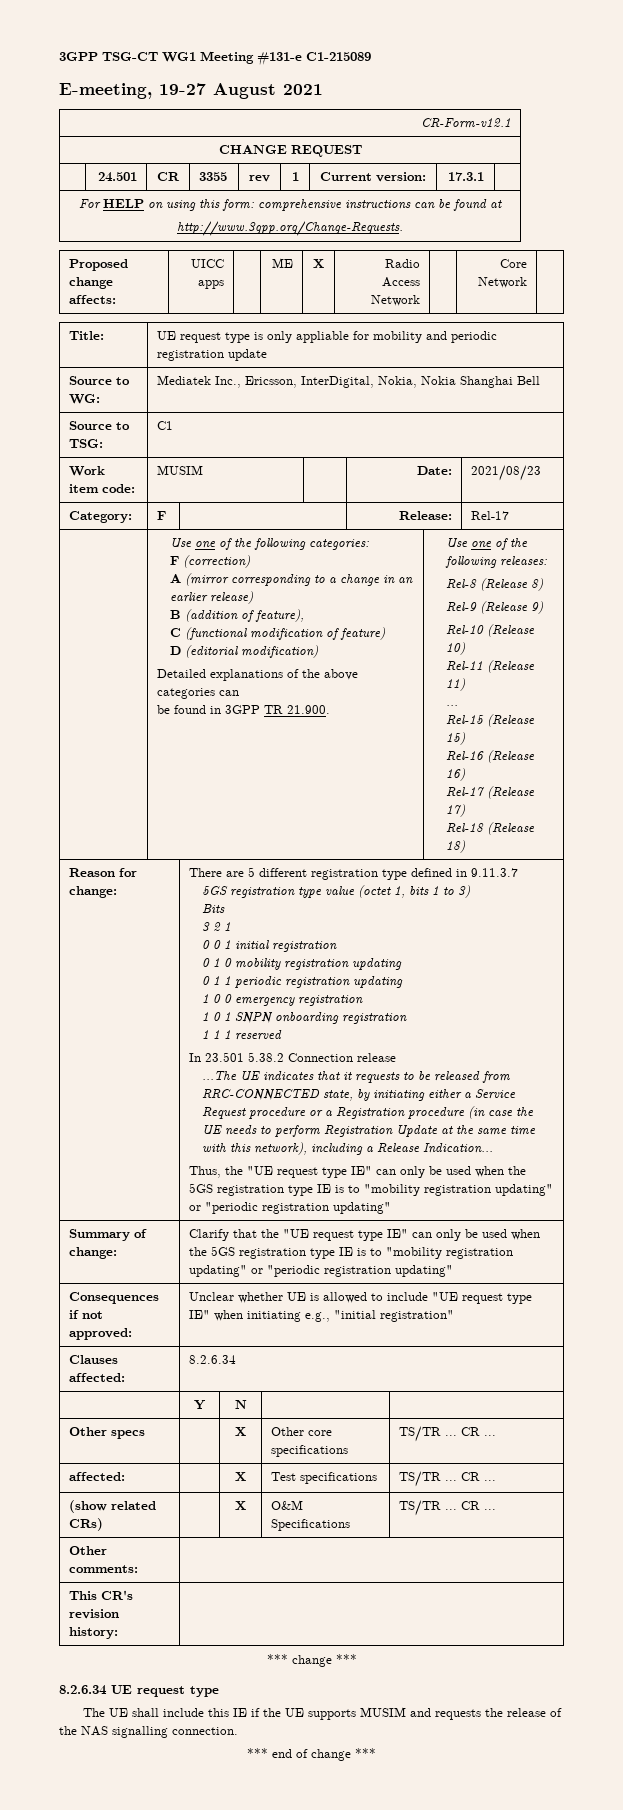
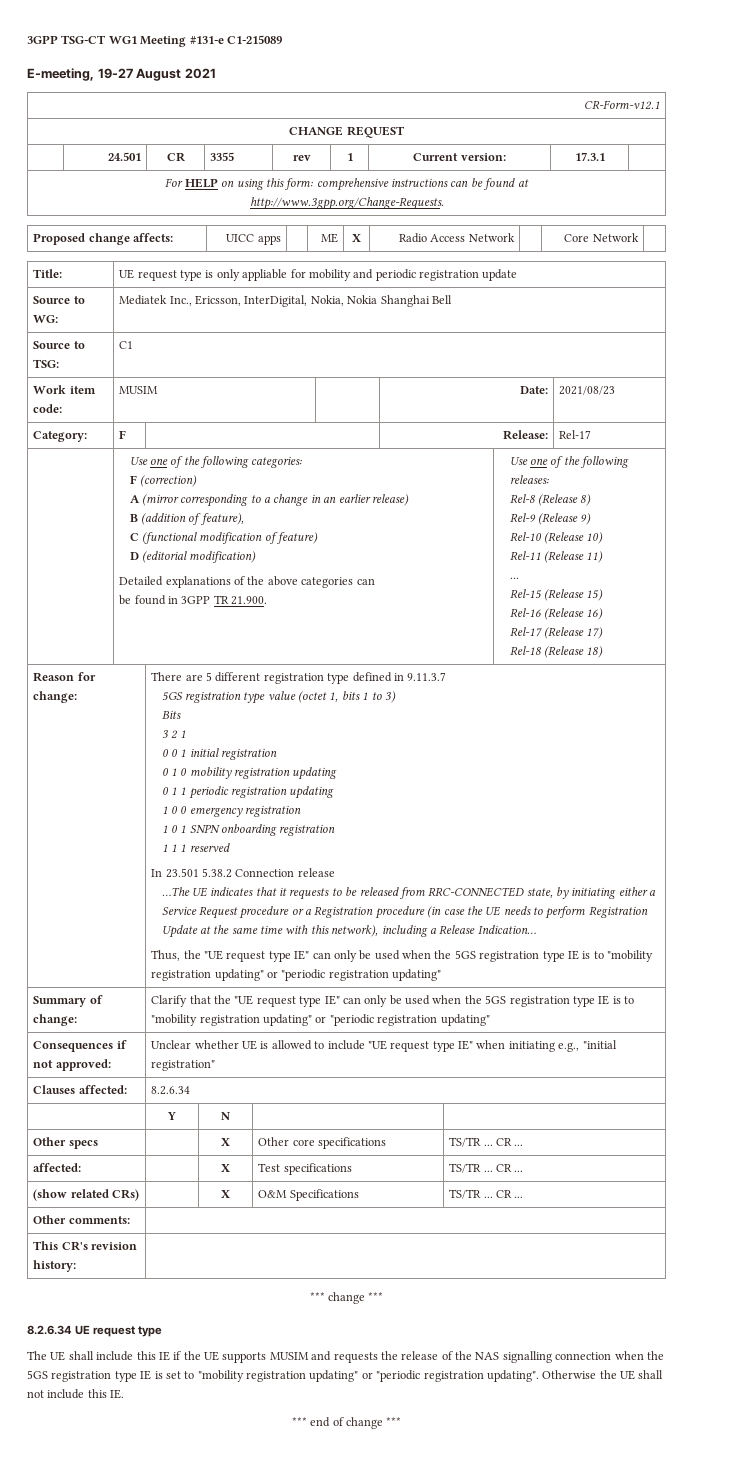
[172,1727,238,1735] connection. -> [555,1351,664,1360] [27,1370,664,1382] [27,1389,125,1399] connection when the 5GS registration type IE is set to "mobility registration updating" or "periodic registration updating". Otherwise the UE shall not include this IE.

